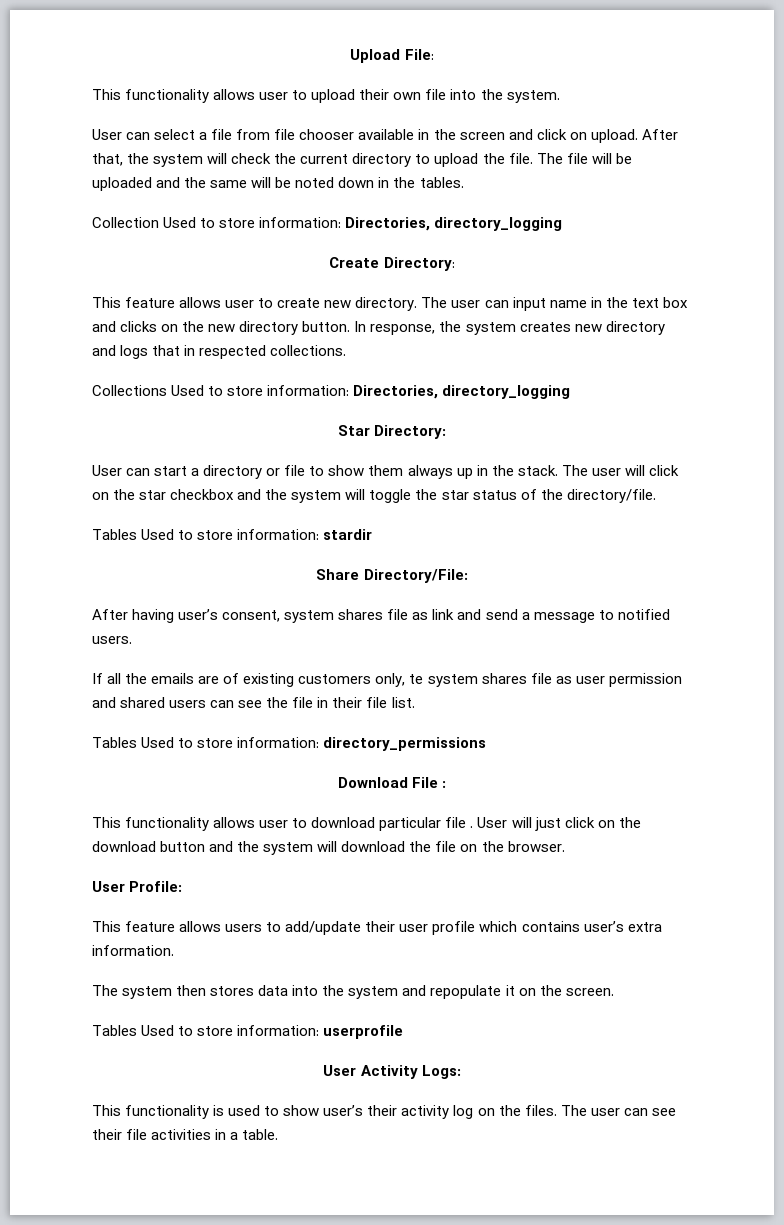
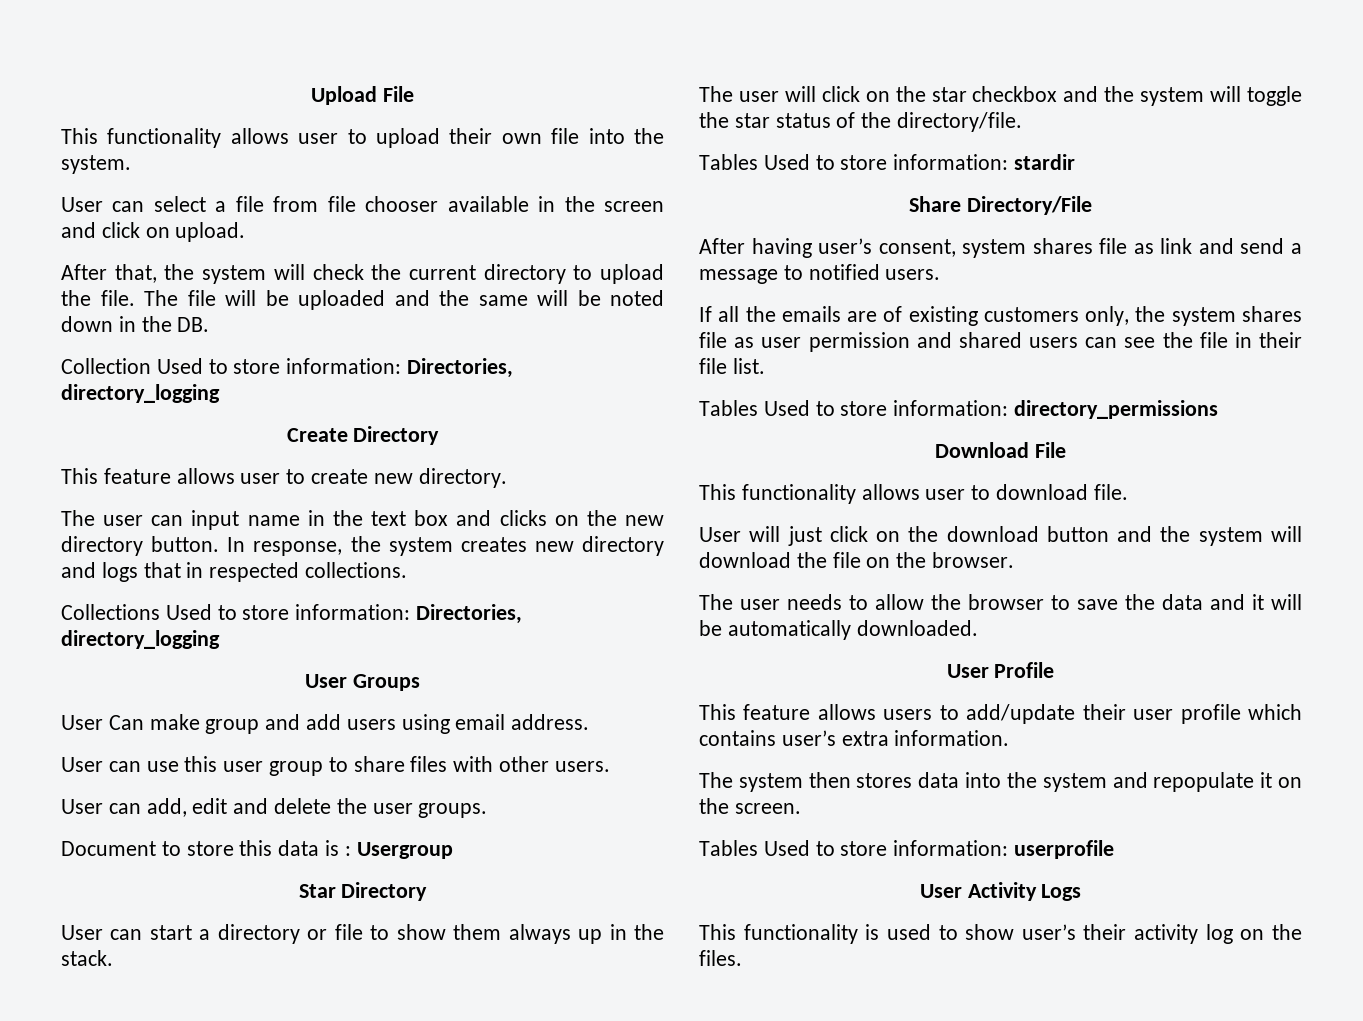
[404,49,434,60] File: -> [382,86,414,102] File
(638, 136) none -> (246, 232) //
[419,177,464,188] tables. -> [177,317,210,332] DB.
[383,257,455,271] Directory: -> [353,426,440,445] Directory
(418, 304) none -> (507, 478) //
(571, 392) none -> [305,674,420,691] [61,714,590,734] [61,756,610,776] [61,798,488,818] [61,840,453,859] // User Groups // User Can make group and add users using email address. // User can use this user group to share files with other users. // User can add, edit and delete the user groups. // Document to store this data is : Usergroup
[374,425,447,439] Directory: -> [341,882,428,901] Directory
(558, 470) none -> (113, 958) //
[363,569,468,583] Directory/File: -> [966,196,1092,215] Directory/File
[409,674,424,684] te -> [1135,306,1166,322] the
[442,781,447,788] : -> (1066, 450) none
[379,817,474,831] particular file . -> [1093,484,1128,500] file. //
[92,881,183,892] // User Profile: -> [699,594,1302,610] [699,620,978,640] [946,662,1055,678] // The user needs to allow the browser to save the data and it will be automatically downloaded. // User Profile
[421,1065,461,1079] Logs: -> [1041,884,1082,901] Logs
[560,1105,676,1116] [92,1129,279,1140] The user can see their file activities in a table. -> (742, 958) none

